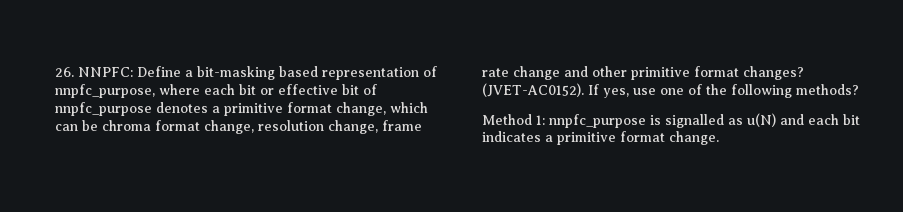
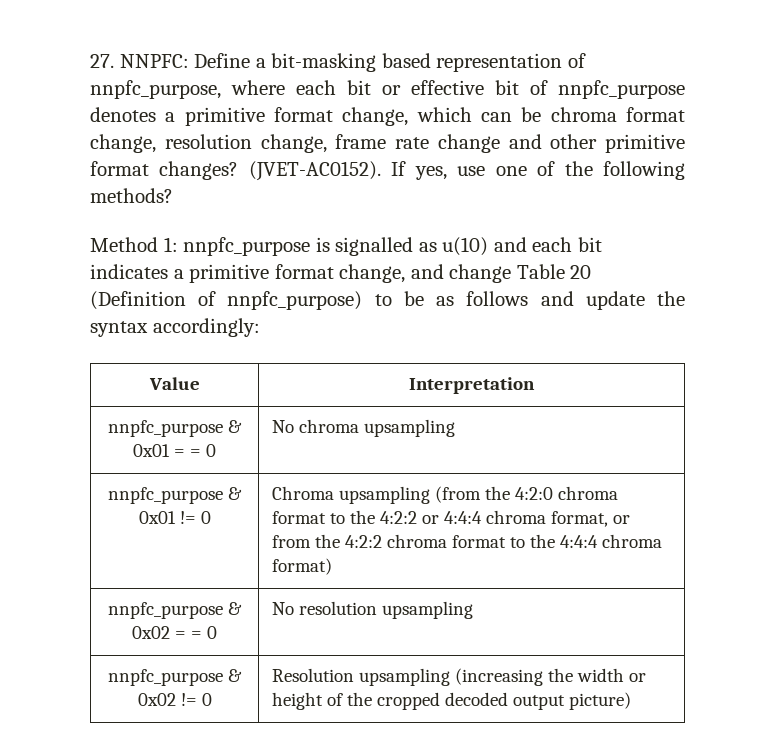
[55,67,74,77] 26. -> [90,54,114,68] 27.
[747,113,776,127] u(N) -> [442,237,489,256] u(10)
[669,131,719,145] change. -> [339,264,592,283] [90,291,685,310] [90,318,260,337] [148,377,200,390] [409,377,535,394] [108,420,242,437] [133,444,216,457] [272,419,456,437] [108,487,242,504] [138,511,211,524] [272,486,619,504] [272,510,631,527] [272,534,663,548] [272,558,333,575] [108,602,242,619] [132,626,217,639] [272,601,474,619] [108,669,242,686] [137,693,212,706] [272,668,647,686] [272,692,632,710] change, and change Table 20 (Definition of nnpfc_purpose) to be as follows and update the syntax accordingly: // Value | Interpretation // nnpfc_purpose & 0x01 = = 0 | No chroma upsampling // nnpfc_purpose & 0x01 != 0 | Chroma upsampling (from the 4:2:0 chroma format to the 4:2:2 or 4:4:4 chroma format, or from the 4:2:2 chroma format to the 4:4:4 chroma format) // nnpfc_purpose & 0x02 = = 0 | No resolution upsampling // nnpfc_purpose & 0x02 != 0 | Resolution upsampling (increasing the width or height of the cropped decoded output picture)

